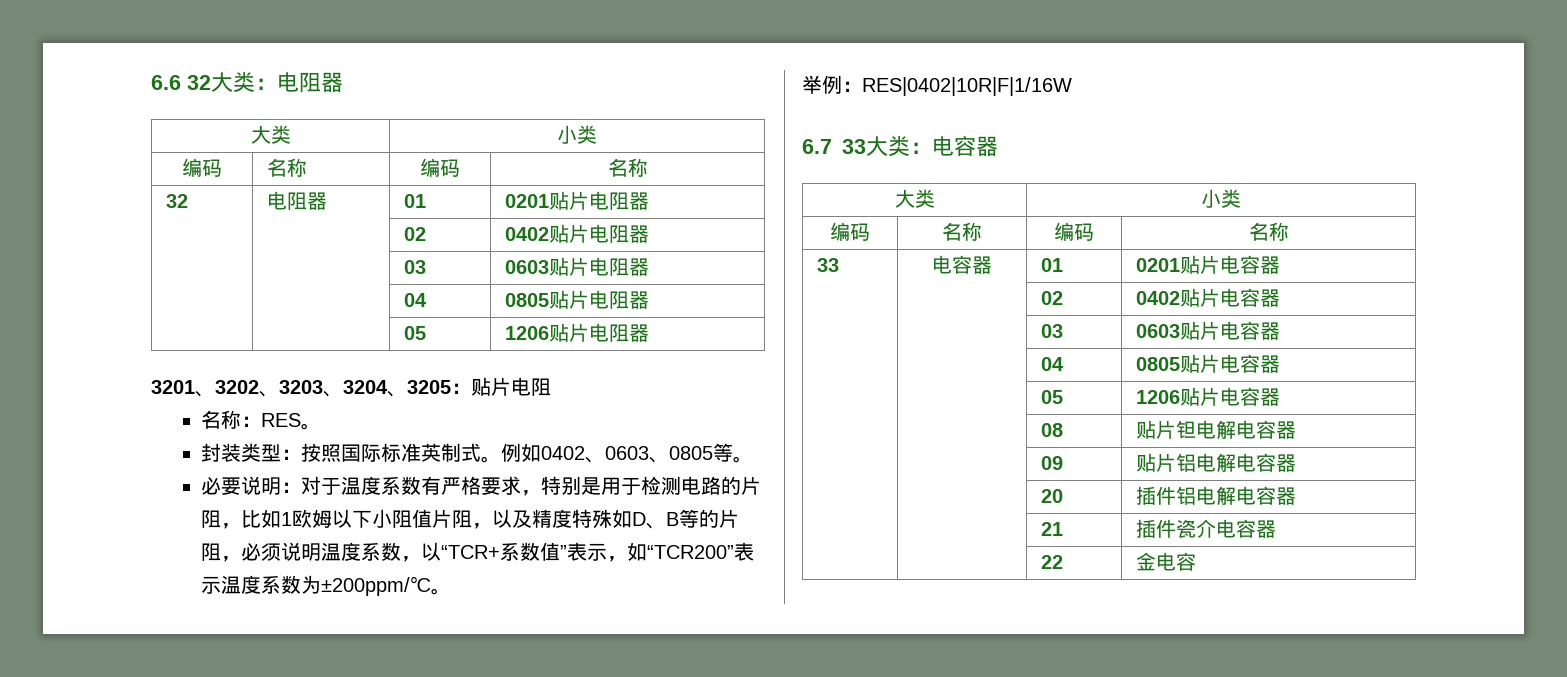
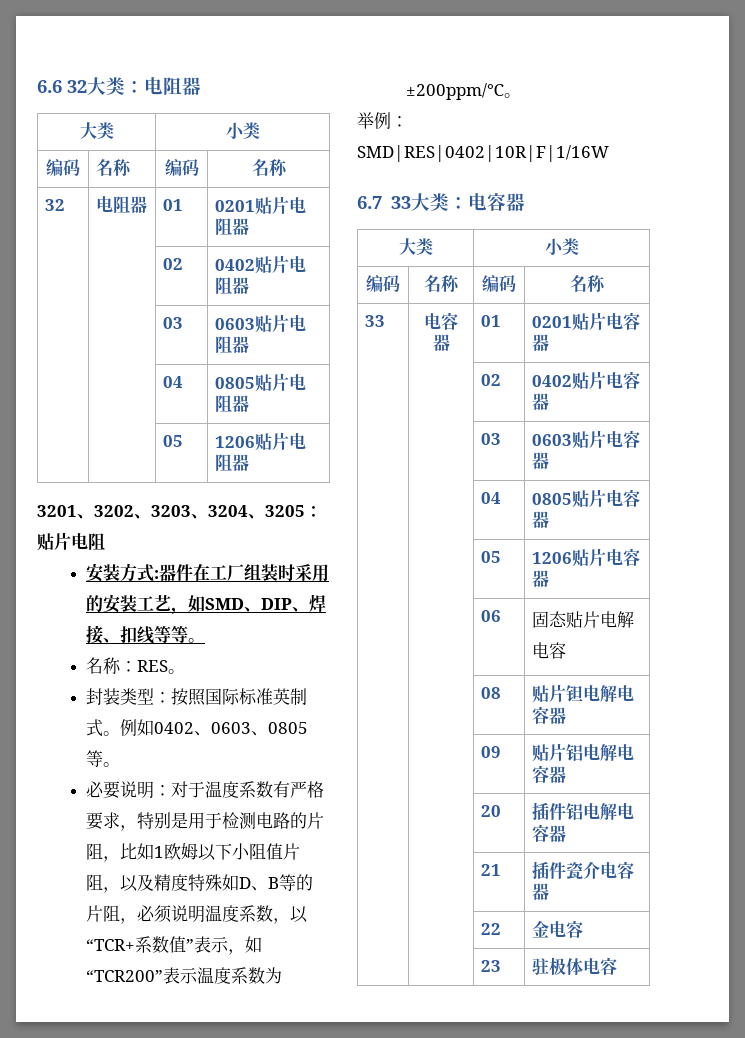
(551, 387) none -> [86,563,330,582] [86,594,327,615] [86,625,206,644] // 安装方式:器件在工厂组装时采用的安装工艺，如SMD、DIP、焊接、扣线等等。
[862,77,1072,96] RES|0402|10R|F|1/16W -> [357,145,609,162] SMD|RES|0402|10R|F|1/16W
(1281, 397) none -> [480,610,501,622] [531,611,634,628] [531,642,566,659] // | | 06 | 固态贴片电解电容
(1197, 561) none -> [480,960,501,972] [531,957,617,976] // | | 23 | 驻极体电容

